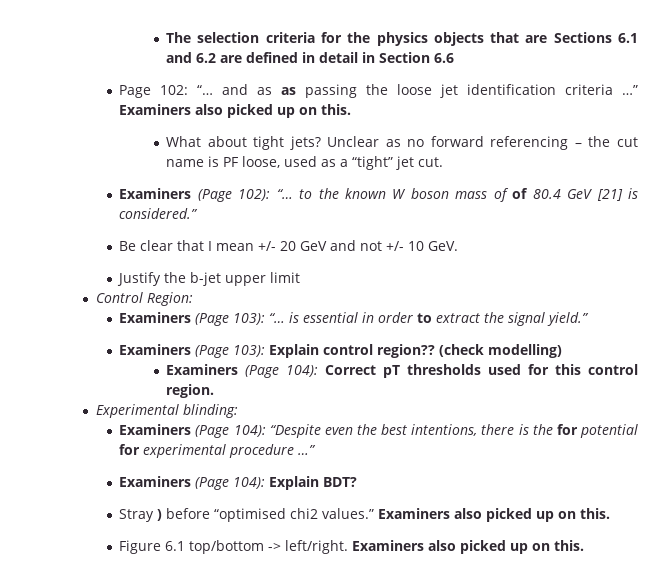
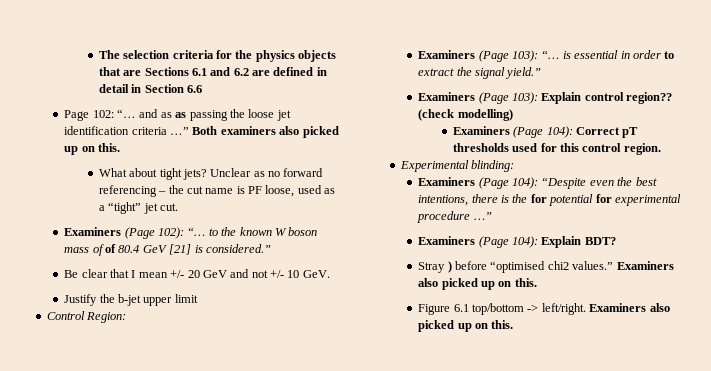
[119,104,192,115] Examiners -> [192,126,276,135] Both examiners

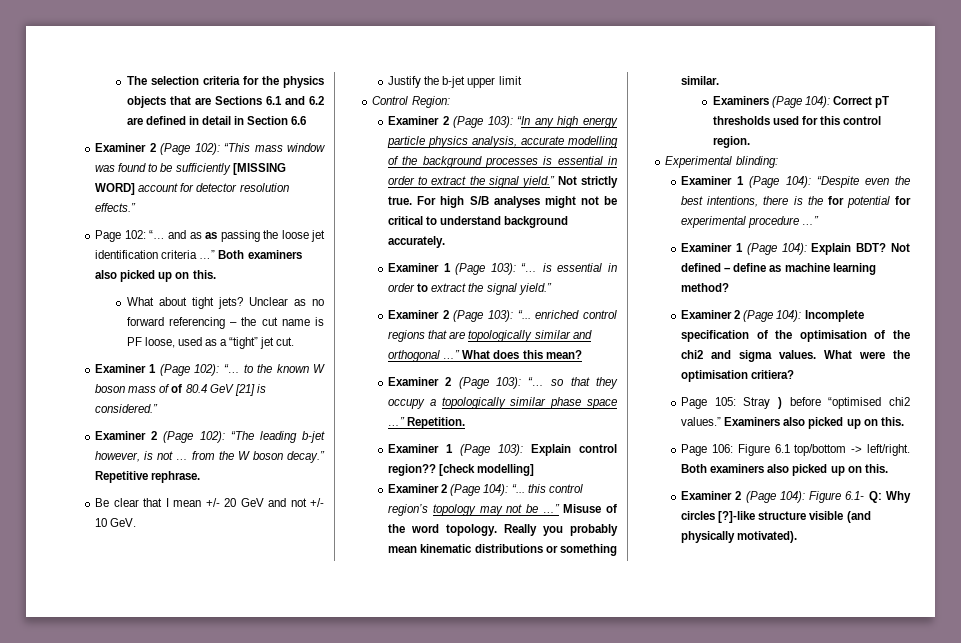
(202, 89) none -> [95,143,325,155] [95,163,286,175] [95,183,289,195] [95,203,137,212] // Examiner 2 (Page 102): “This mass window was found to be sufficiently [MISSING WORD] account for detector resolution effects.”
[64,227,122,236] Examiners -> [95,364,157,373] Examiner 1
(271, 248) none -> [95,431,326,443] [95,451,325,463] [95,471,201,483] // Examiner 2 (Page 102): “The leading b-jet however, is not … from the W boson decay.” Repetitive rephrase.
[418,50,476,59] Examiners -> [388,116,618,128] [387,136,618,148] [388,156,617,168] [388,176,618,188] [388,196,617,208] [388,216,569,228] [388,236,446,248] [388,263,451,272] Examiner 2 (Page 103): “In any high energy particle physics analysis, accurate modelling of the background processes is essential in order to extract the signal yield.” Not strictly true. For high S/B analyses might not be critical to understand background accurately. // Examiner 1
[418,92,476,101] Examiners -> [388,310,617,322] [388,330,592,342] [388,350,582,362] [388,377,618,389] [388,397,617,409] [388,417,466,429] [388,444,454,453] Examiner 2 (Page 103): “... enriched control regions that are topologically similar and orthogonal …” What does this mean? // Examiner 2 (Page 103): “… so that they occupy a topologically similar phase space …” Repetition. // Examiner 1
[418,109,513,121] (check modelling) -> [439,464,535,476] [388,484,583,496] [388,504,617,516] [388,524,618,536] [388,544,617,556] [681,76,720,85] [check modelling] // Examiner 2 (Page 104): “... this control region’s topology may not be …” Misuse of the word topology. Really you probably mean kinematic distributions or something similar.
[418,177,476,186] Examiners -> [681,176,745,185] Examiner 1
[418,236,476,245] Examiners -> [681,243,743,252] Examiner 1
(616, 241) // -> [891,243,910,252] [681,263,876,275] [681,283,730,292] [681,310,864,322] [681,330,910,342] [681,350,910,362] [681,370,795,382] [681,397,736,409] Not defined – define as machine learning method? // Examiner 2 (Page 104): Incomplete specification of the optimisation of the chi2 and sigma values. What were the optimisation critiera? // Page 105:
(537, 282) none -> [681,444,733,456] Page 106:
[589,303,670,312] [418,320,514,332] Examiners also picked up on this. -> [681,464,888,476] [681,491,911,503] [681,511,871,523] [681,531,798,543] Both examiners also picked up on this. // Examiner 2 (Page 104): Figure 6.1- Q: Why circles [?]-like structure visible (and physically motivated).

